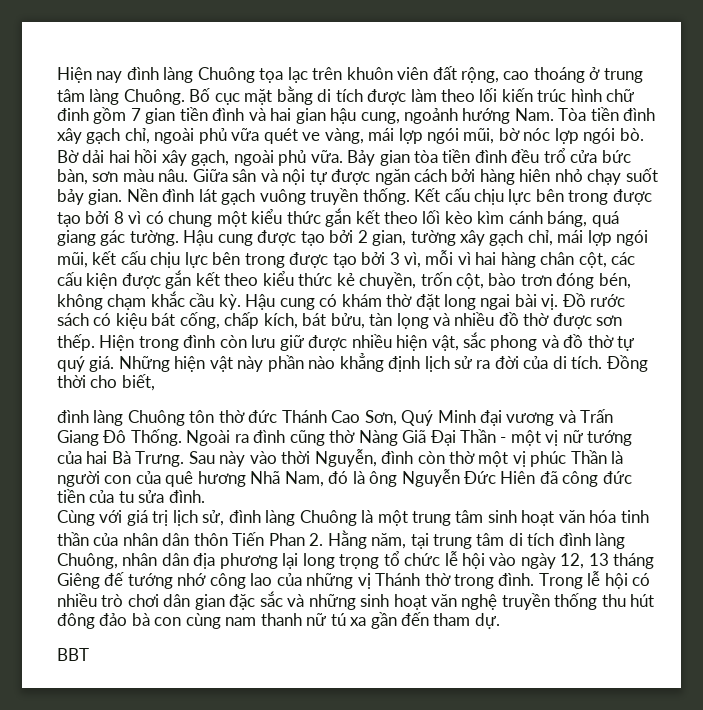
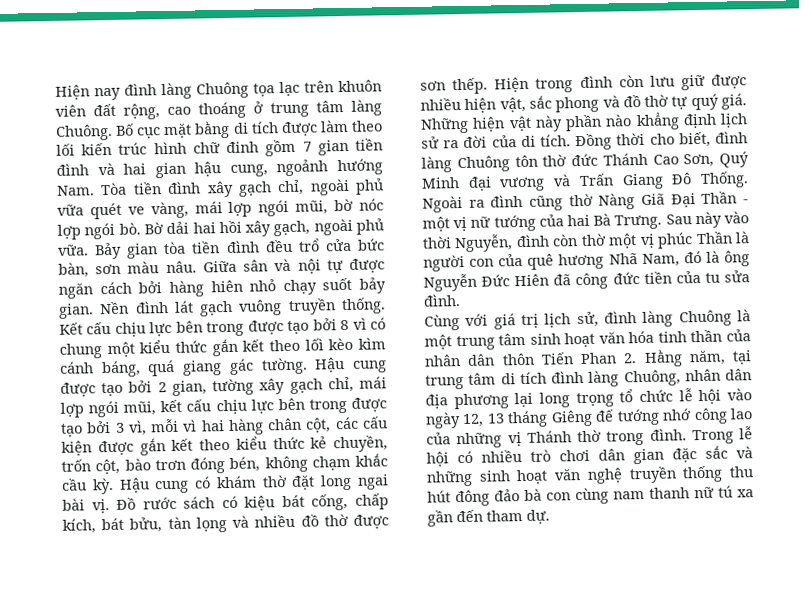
(155, 382) // -> (711, 139) none
[57,648,89,661] // BBT -> (550, 516) none

